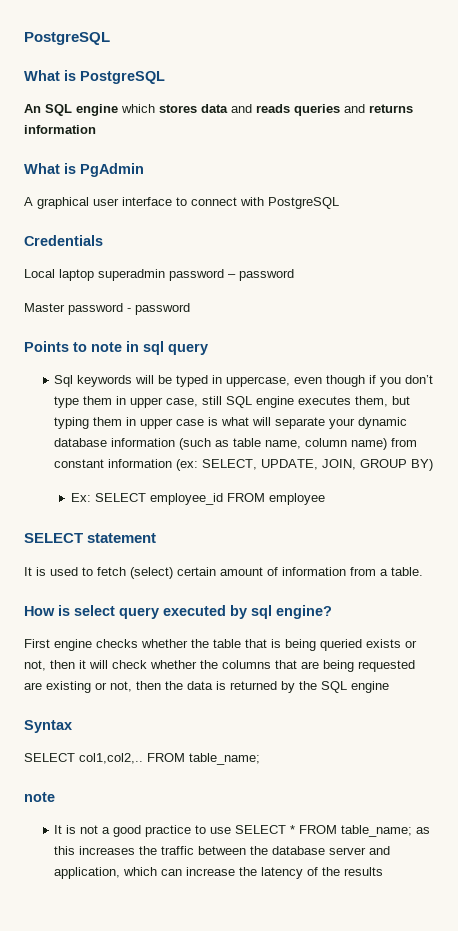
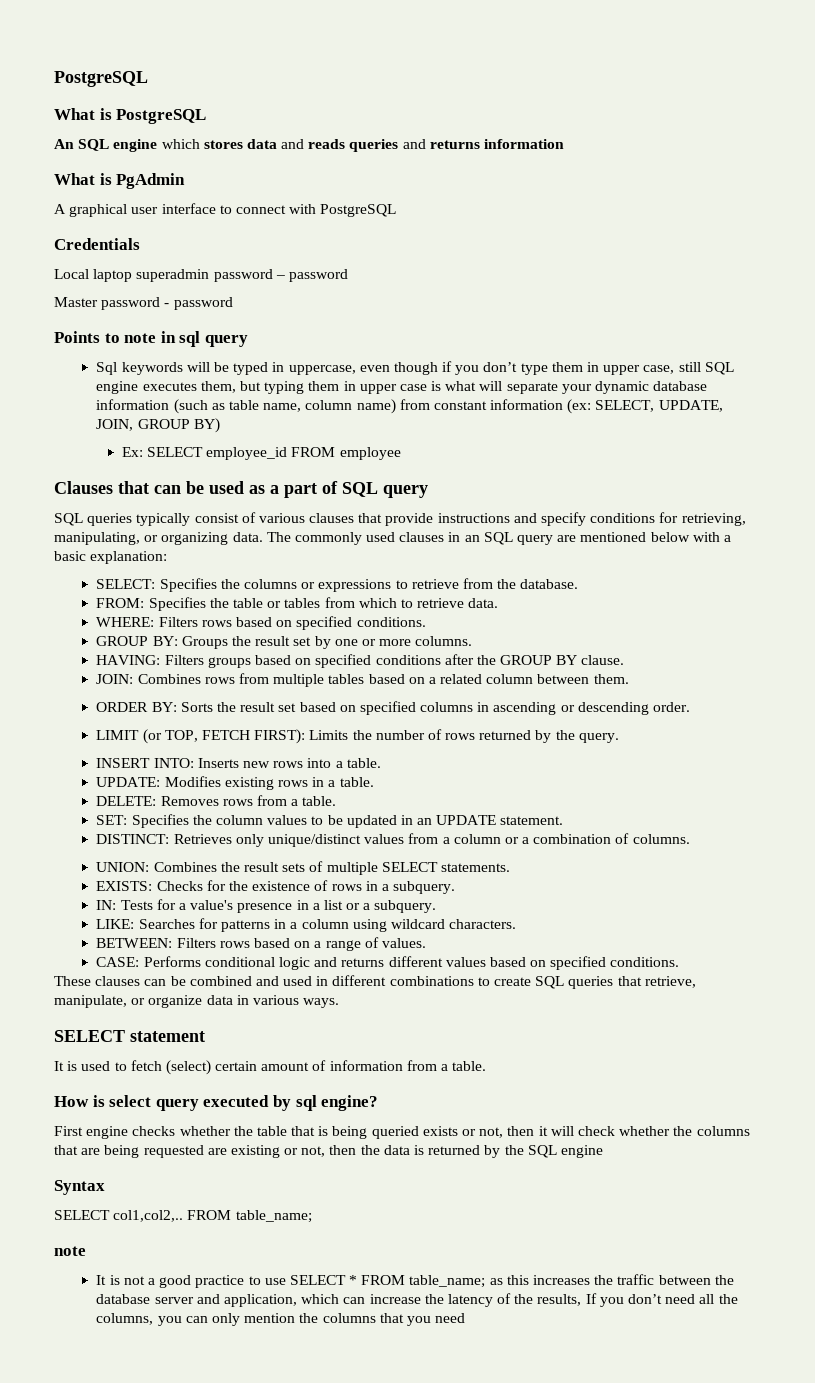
(325, 499) none -> [54,481,428,498] [54,512,746,526] [54,532,731,545] [54,551,168,564] [96,578,579,592] [96,597,499,611] [96,616,426,630] [96,636,473,649] [96,654,625,668] [96,673,629,687] [96,701,691,715] [96,729,619,744] [96,758,381,768] [96,776,374,790] [96,795,337,806] [96,814,564,828] [96,833,690,847] [96,861,510,875] [96,880,456,894] [96,899,437,913] [96,918,517,932] [96,937,426,951] [96,956,680,970] [54,975,696,989] [54,995,340,1008] // Clauses that can be used as a part of SQL query // SQL queries typically consist of various clauses that provide instructions and specify conditions for retrieving, manipulating, or organizing data. The commonly used clauses in an SQL query are mentioned below with a basic explanation: // SELECT: Specifies the columns or expressions to retrieve from the database. // FROM: Specifies the table or tables from which to retrieve data. // WHERE: Filters rows based on specified conditions. // GROUP BY: Groups the result set by one or more columns. // HAVING: Filters groups based on specified conditions after the GROUP BY clause. // JOIN: Combines rows from multiple tables based on a related column between them. // ORDER BY: Sorts the result set based on specified columns in ascending or descending order. // LIMIT (or TOP, FETCH FIRST): Limits the number of rows returned by the query. // INSERT INTO: Inserts new rows into a table. // UPDATE: Modifies existing rows in a table. // DELETE: Removes rows from a table. // SET: Specifies the column values to be updated in an UPDATE statement. // DISTINCT: Retrieves only unique/distinct values from a column or a combination of columns. // UNION: Combines the result sets of multiple SELECT statements. // EXISTS: Checks for the existence of rows in a subquery. // IN: Tests for a value's presence in a list or a subquery. // LIKE: Searches for patterns in a column using wildcard characters. // BETWEEN: Filters rows based on a range of values. // CASE: Performs conditional logic and returns different values based on specified conditions. // These clauses can be combined and used in different combinations to create SQL queries that retrieve, manipulate, or organize data in various ways.
[344,867,384,876] results -> [537,1293,738,1307] [96,1313,466,1326] results, If you don’t need all the columns, you can only mention the columns that you need

